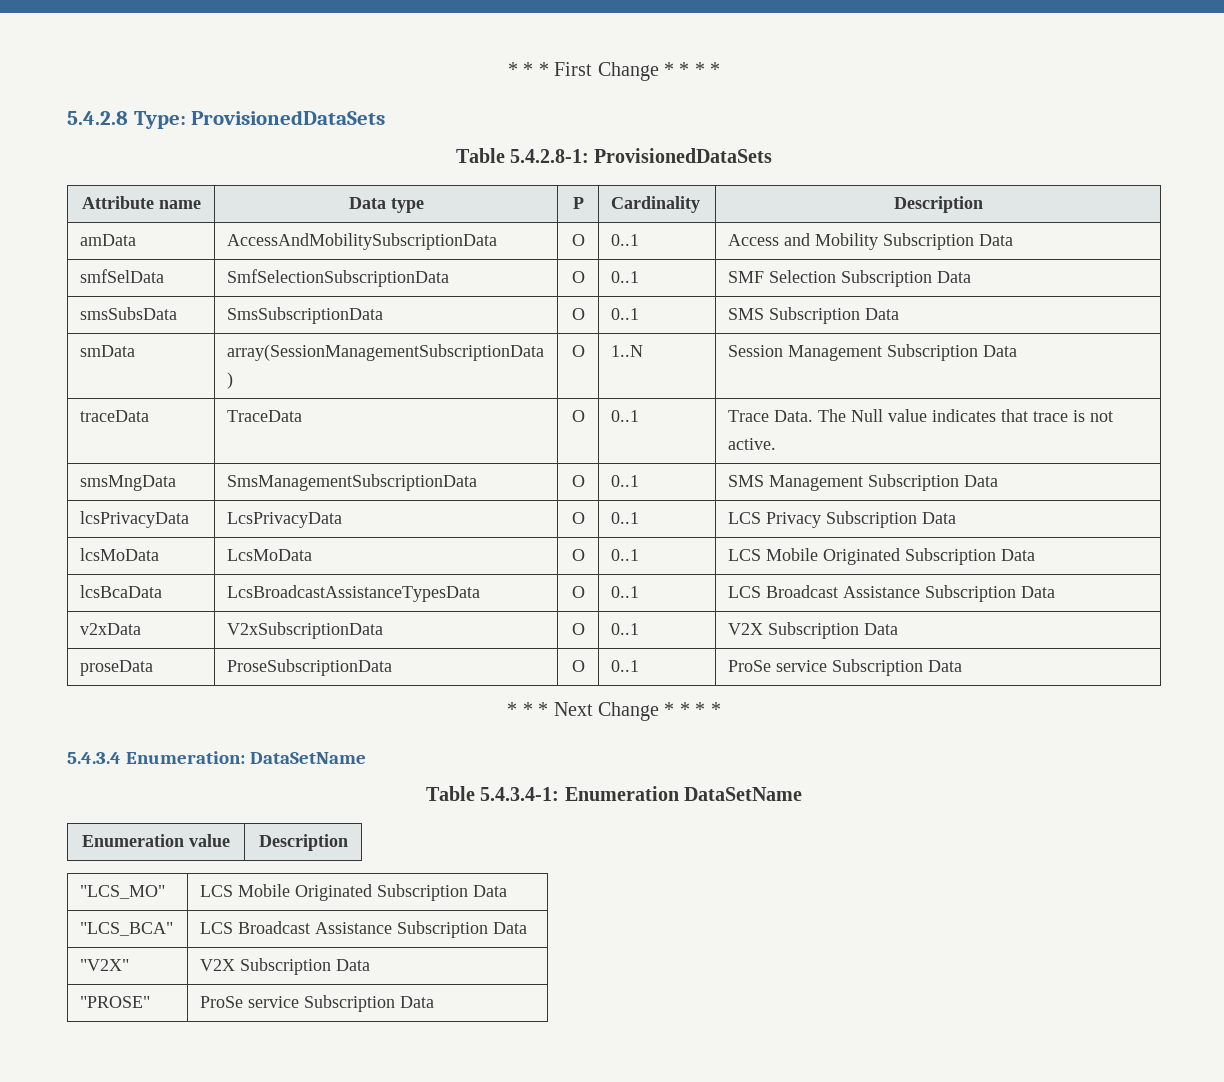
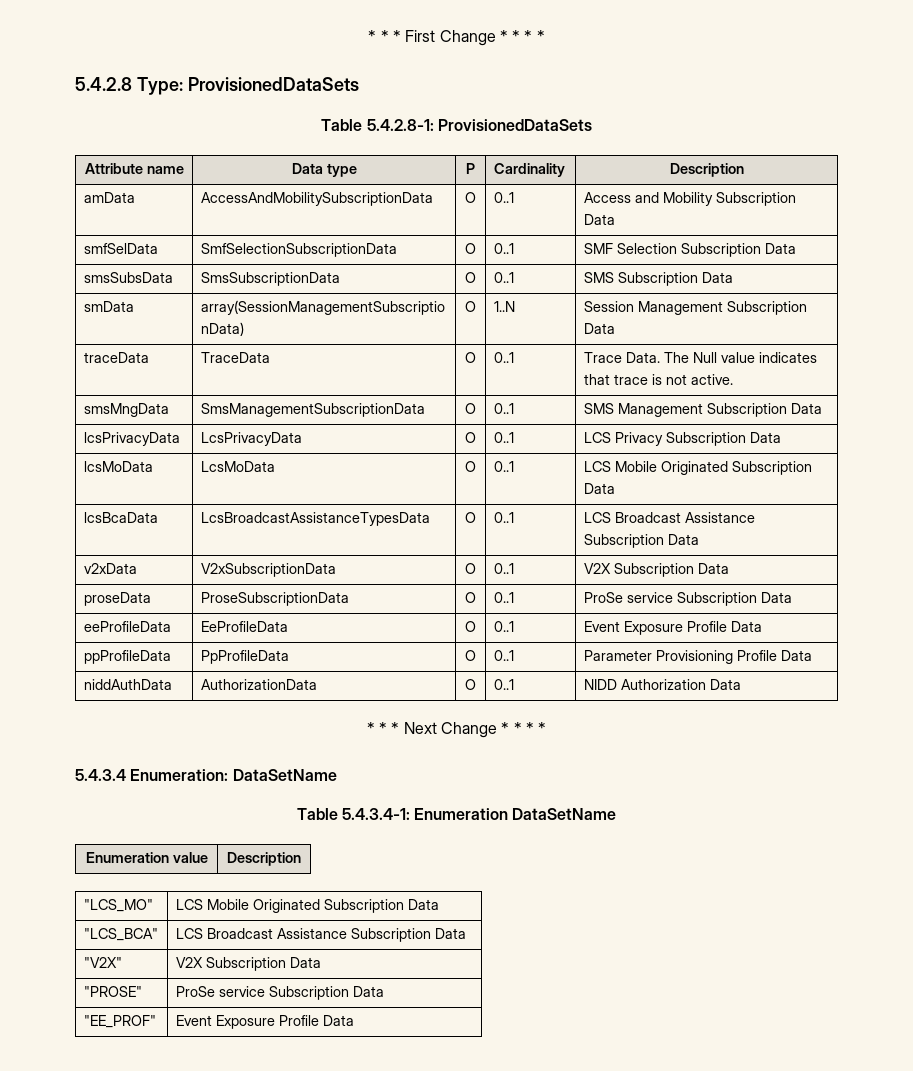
(963, 666) none -> [83,621,171,632] [200,621,288,632] [465,621,476,632] [493,621,514,632] [583,621,762,635] [83,650,171,664] [200,650,289,664] [465,650,476,661] [493,650,514,661] [583,650,812,664] [83,679,172,690] [200,679,317,690] [465,679,476,690] [493,679,514,690] [583,679,741,690] // eeProfileData | EeProfileData | O | 0..1 | Event Exposure Profile Data // ppProfileData | PpProfileData | O | 0..1 | Parameter Provisioning Profile Data // niddAuthData | AuthorizationData | O | 0..1 | NIDD Authorization Data
(435, 1002) none -> [83,1015,156,1028] [175,1015,354,1029] // "EE_PROF" | Event Exposure Profile Data

